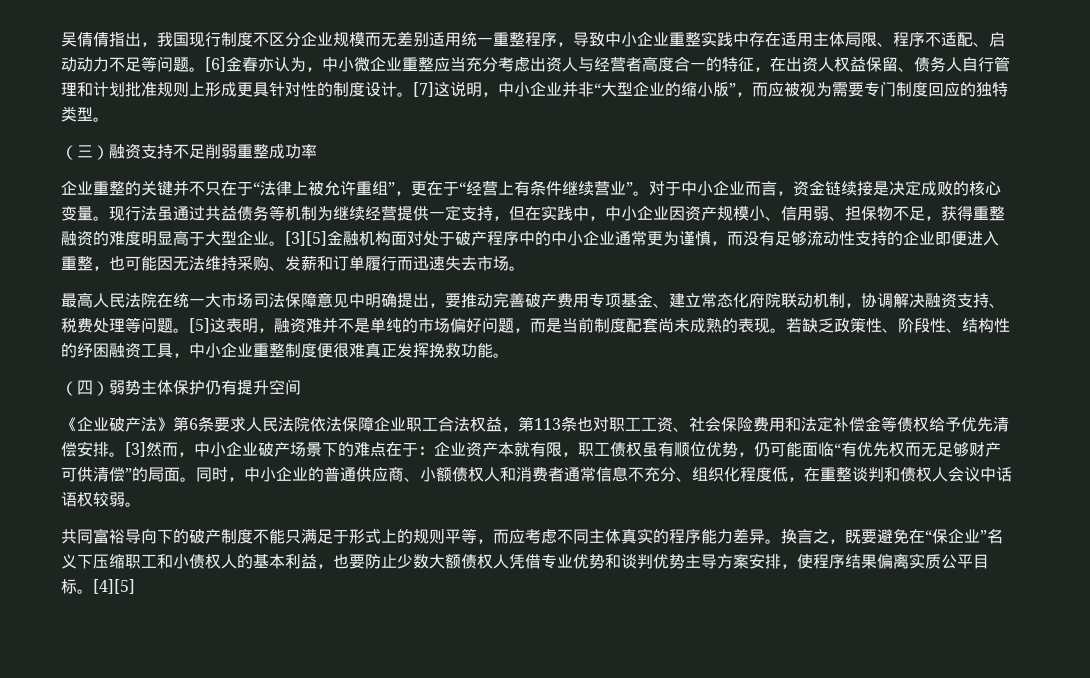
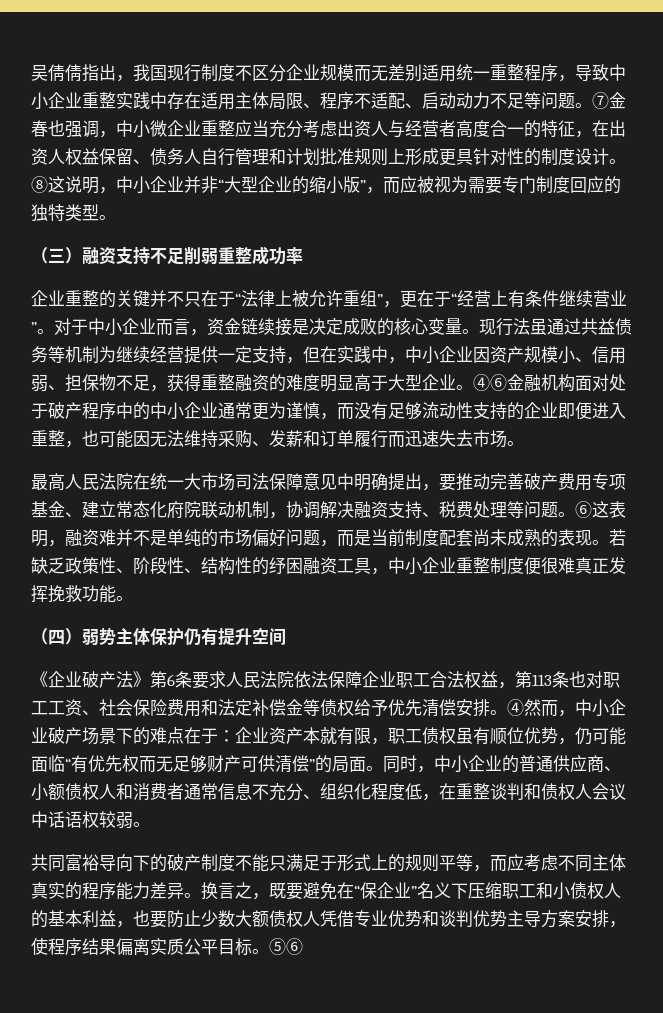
[205,56,306,72] [6]金春亦认为 -> [592,92,626,109] [31,120,99,138] ⑦金春也强调
[413,82,434,97] [7] -> [31,176,48,193] ⑧
[285,231,327,246] [3][5] -> [473,374,507,391] ④⑥
[189,318,210,333] [5] -> [575,501,592,518] ⑥
[125,442,146,457] [3] -> [507,699,524,716] ④
[93,579,135,594] [4][5] -> [269,938,303,955] ⑤⑥

